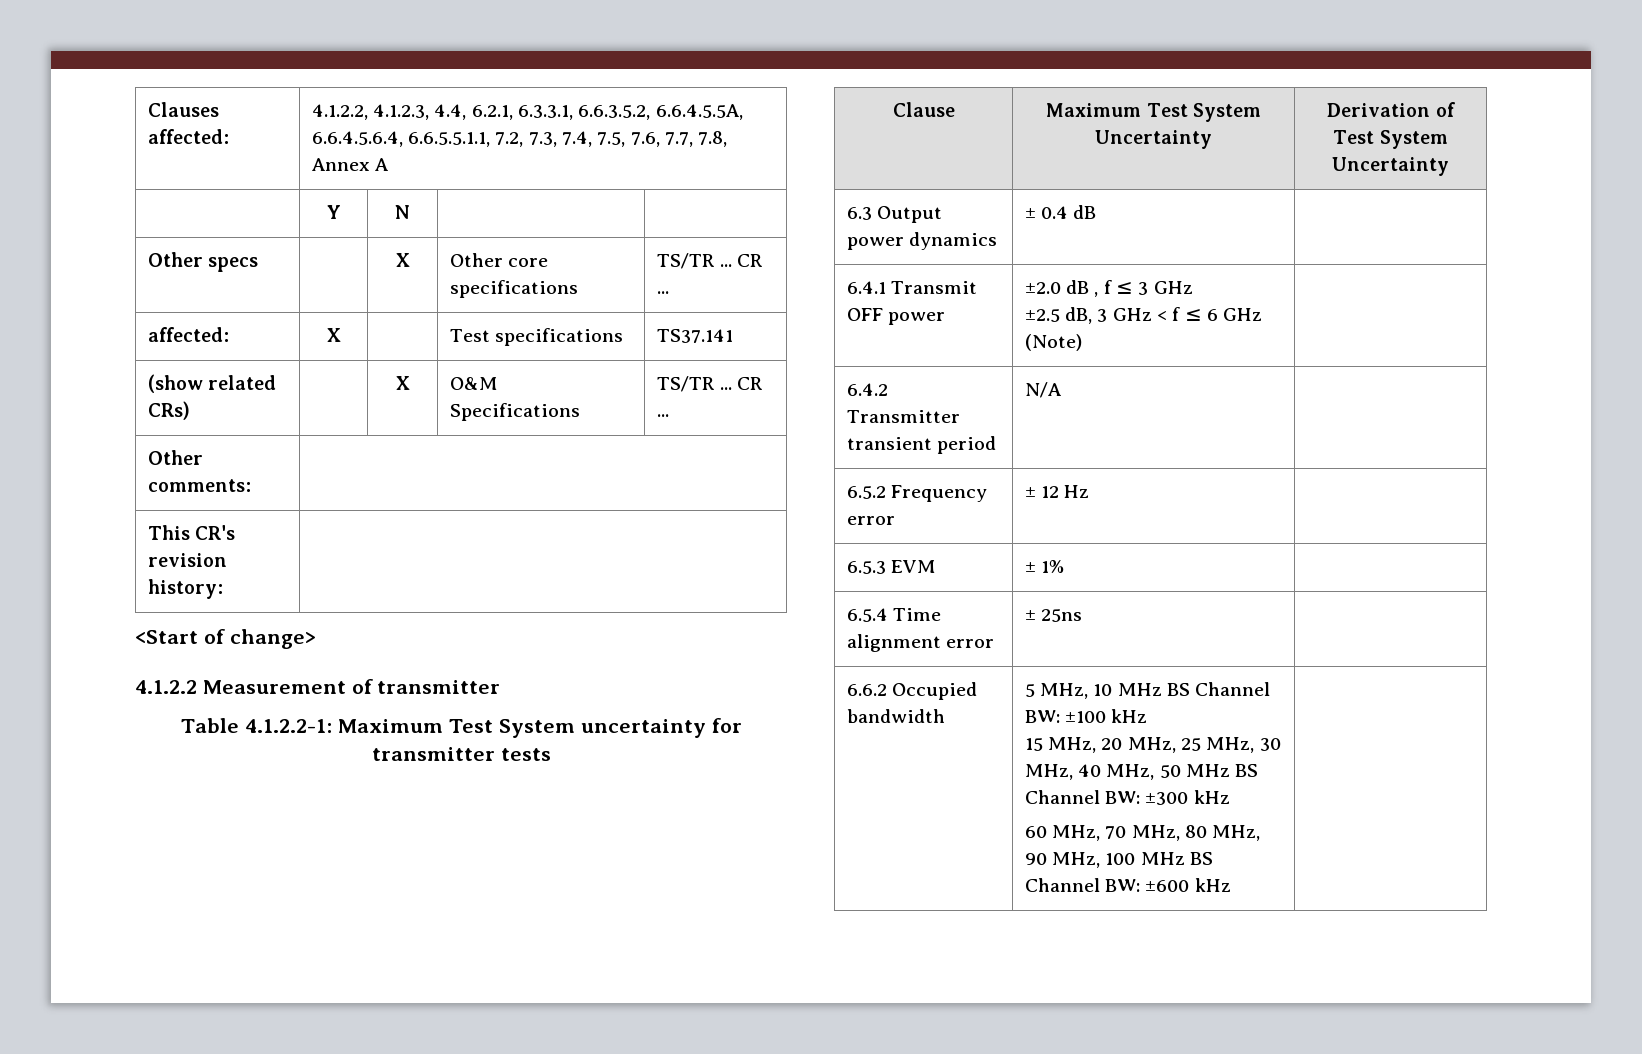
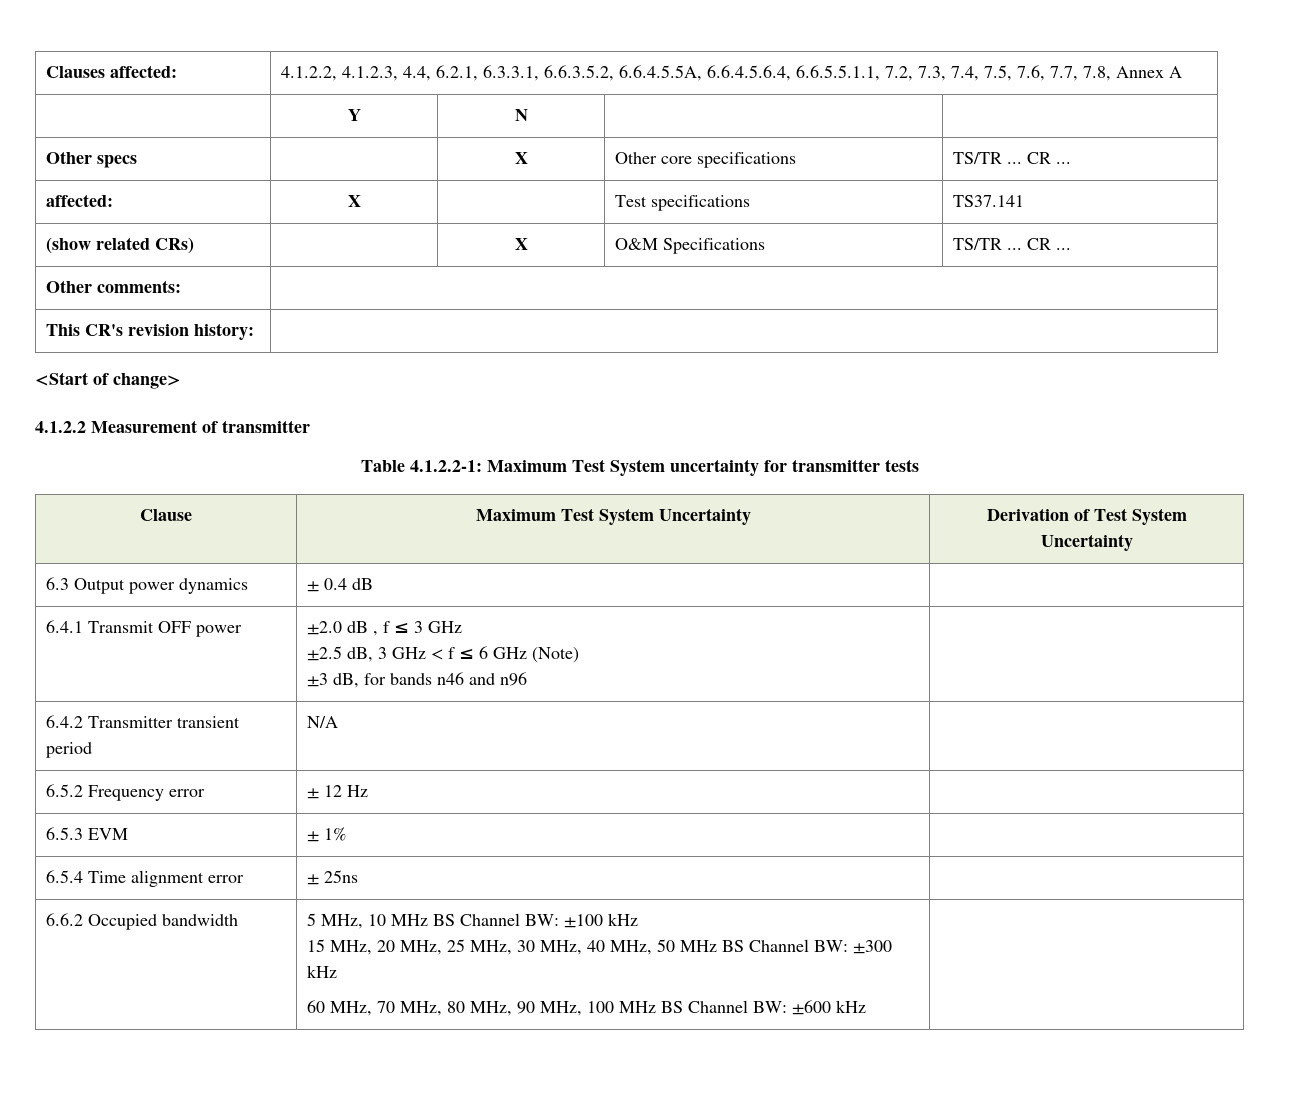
(1082, 342) none -> [307,672,528,688] // ±3 dB, for bands n46 and n96

